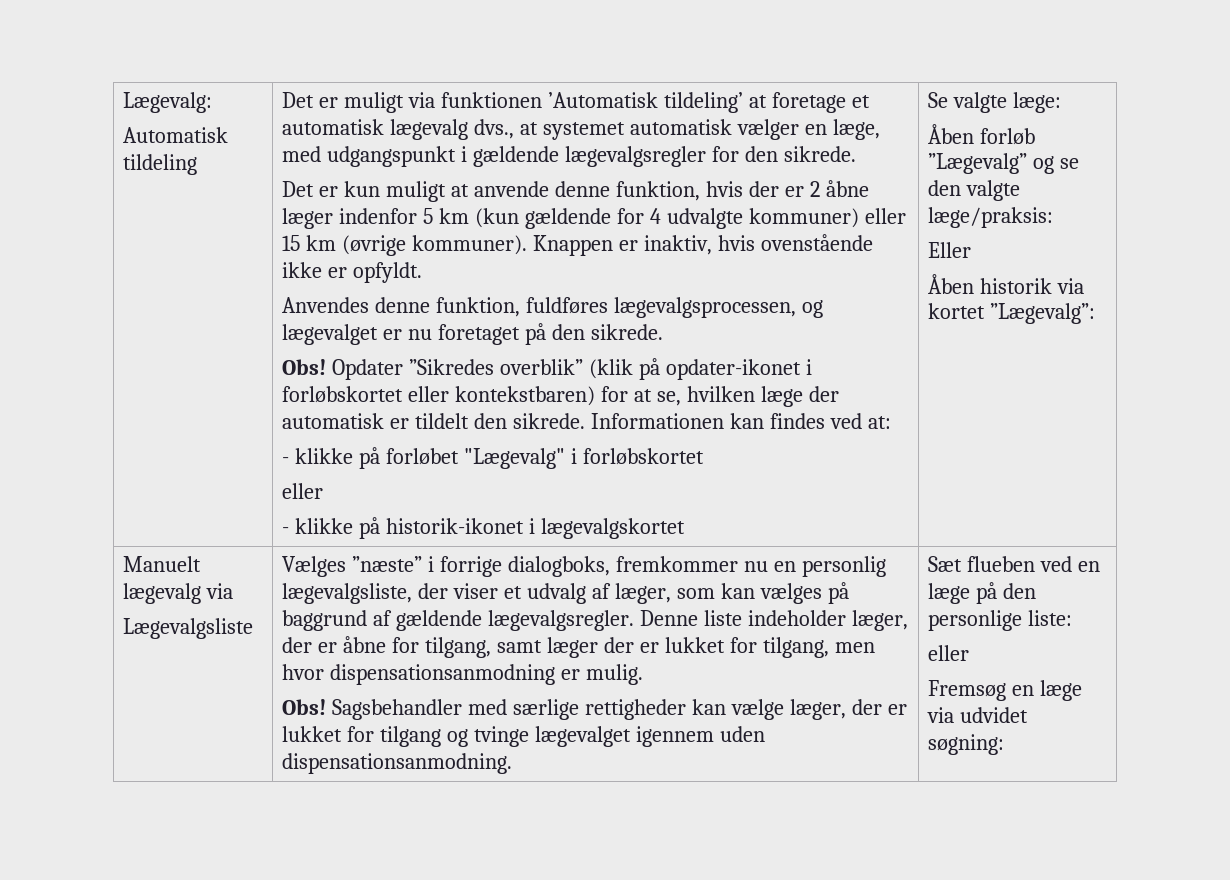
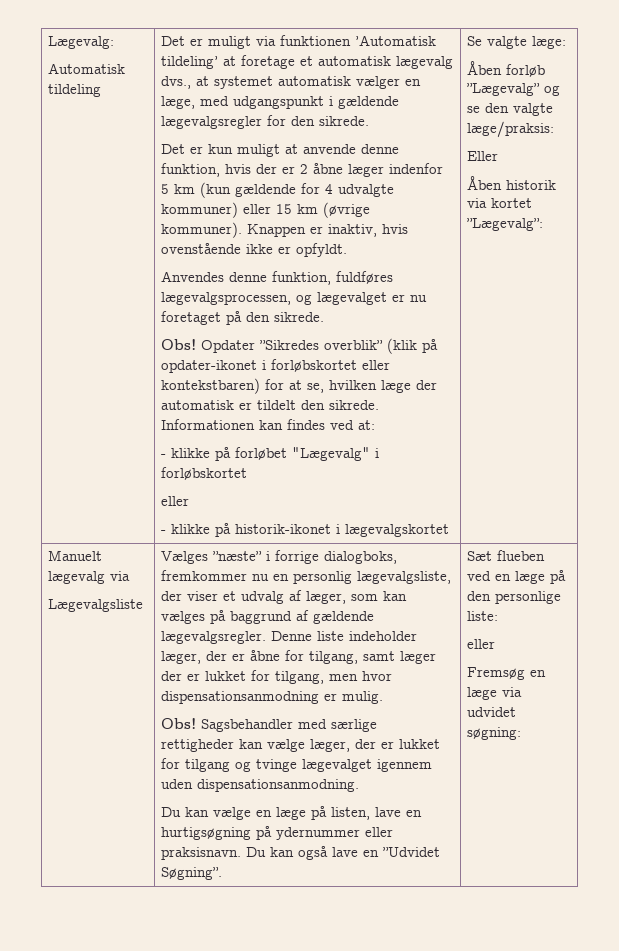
(513, 763) none -> [161,806,423,820] [161,826,394,840] [161,846,441,860] [161,867,223,880] // Du kan vælge en læge på listen, lave en hurtigsøgning på ydernummer eller praksisnavn. Du kan også lave en ”Udvidet Søgning”.

